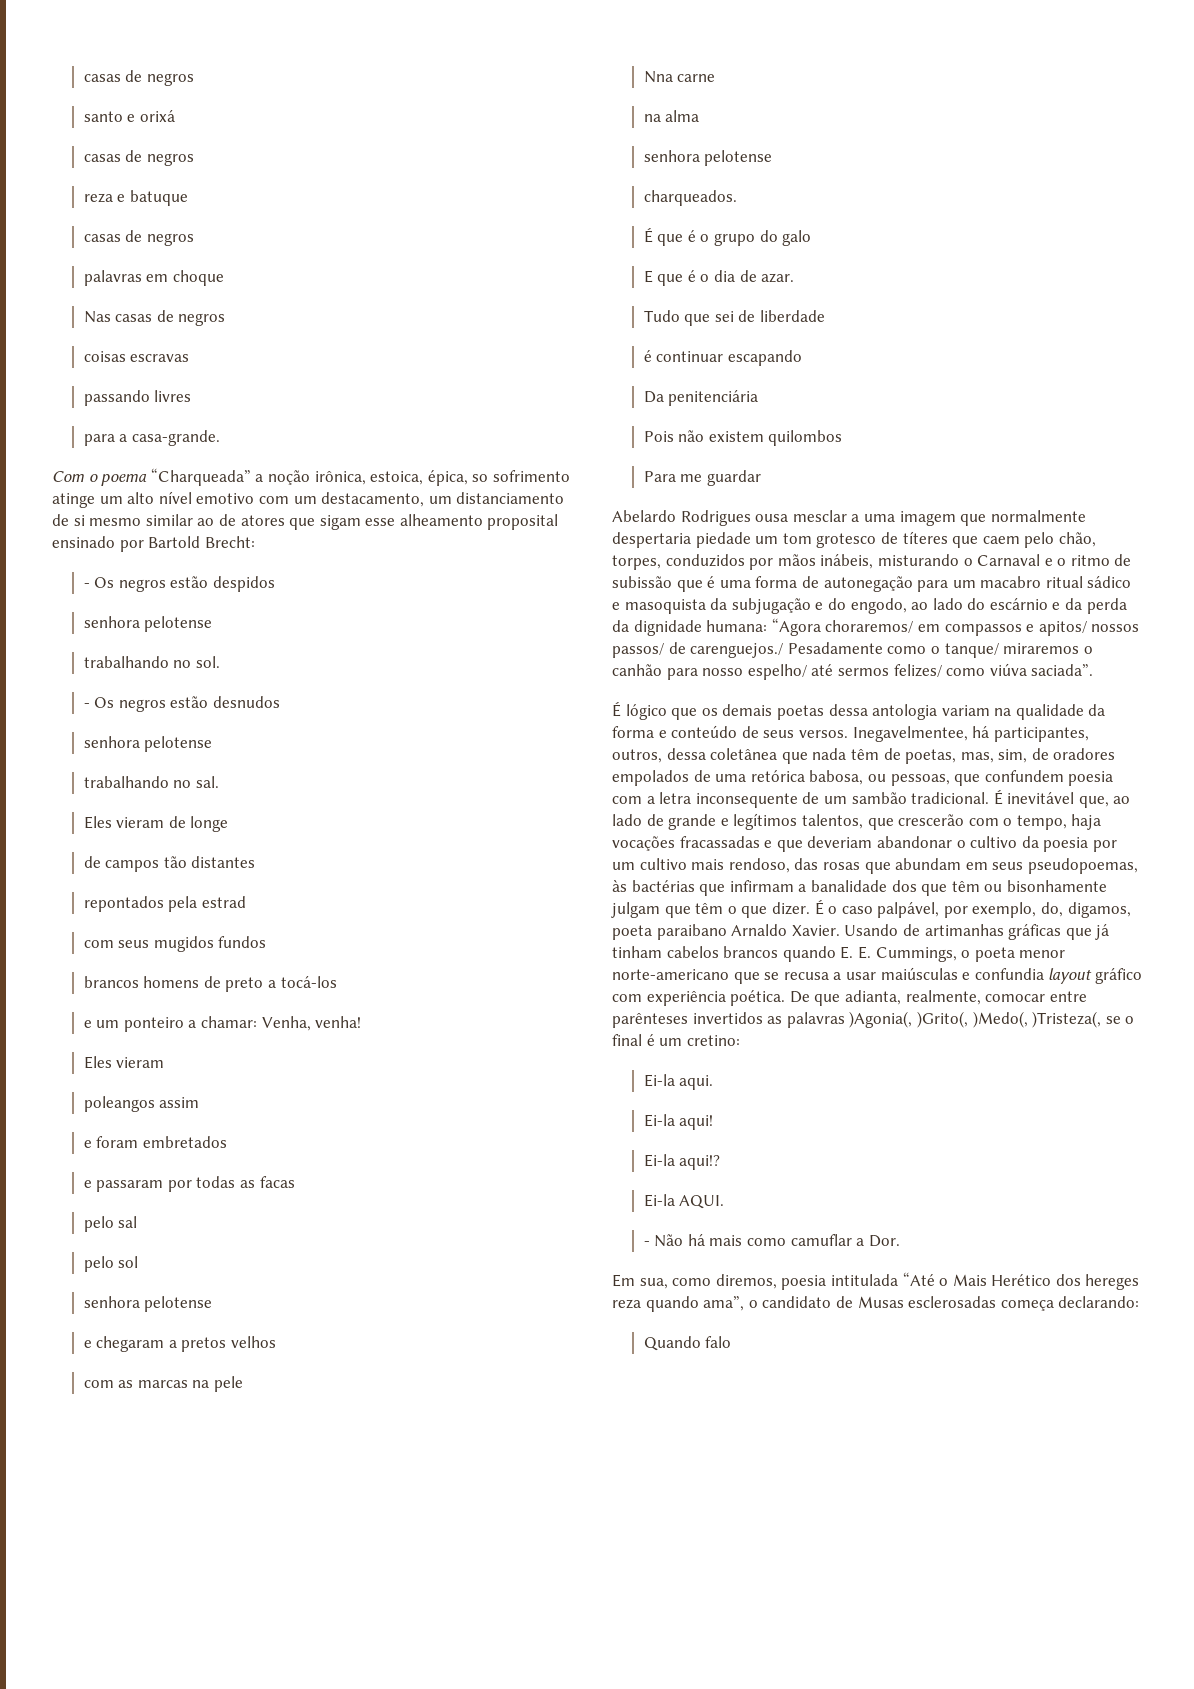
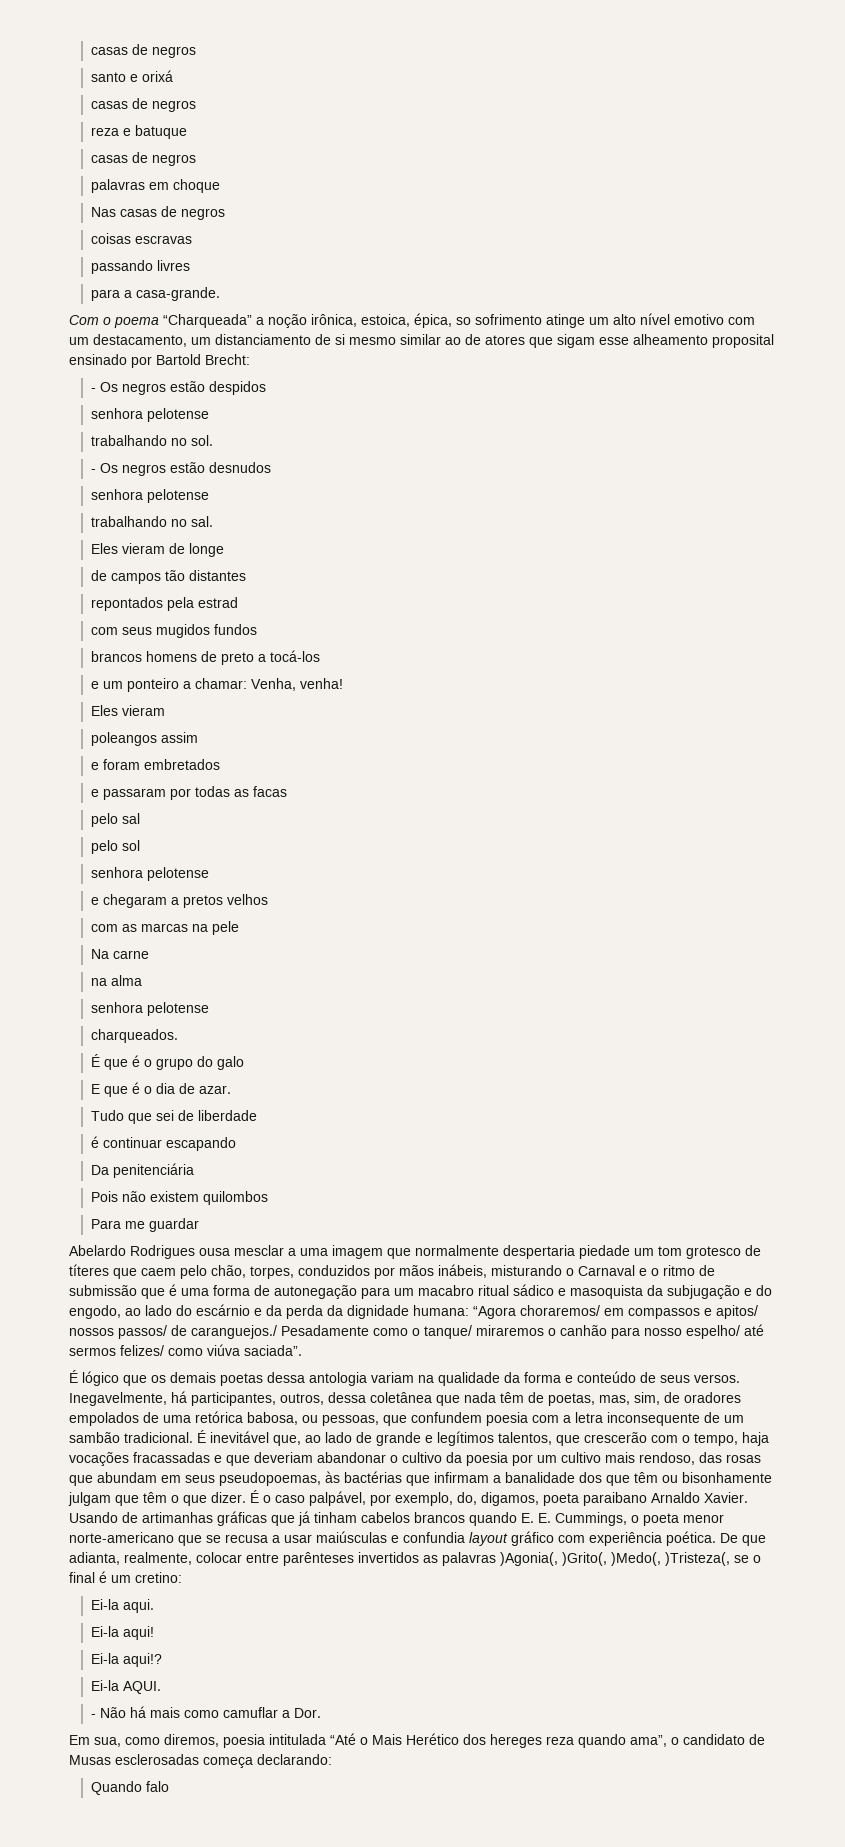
[643,71,673,83] Nna -> [91,949,110,959] Na
[612,576,672,588] subissão -> [69,1285,137,1296] submissão
[690,643,784,658] carenguejos./ -> [191,1325,277,1339] caranguejos./
[852,726,968,742] Inegavelmentee, -> [69,1392,167,1406] Inegavelmente,
[985,994,1046,1002] comocar -> [196,1552,242,1563] colocar

